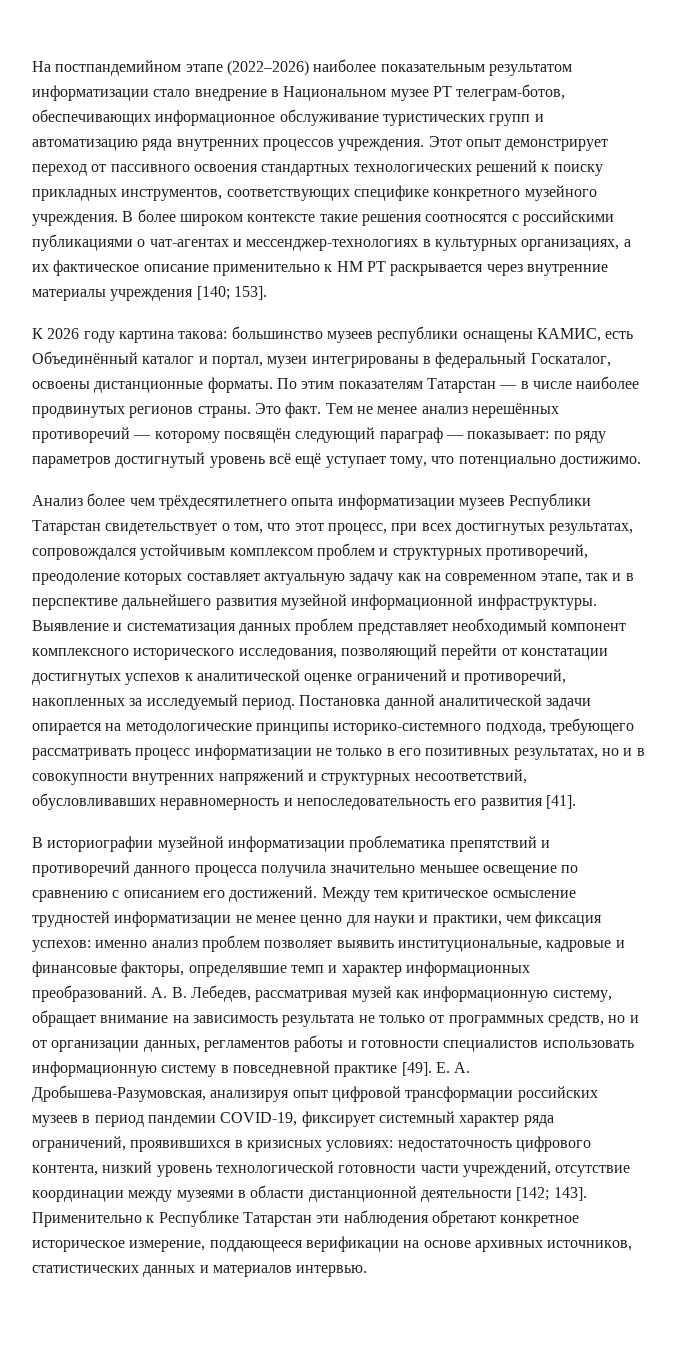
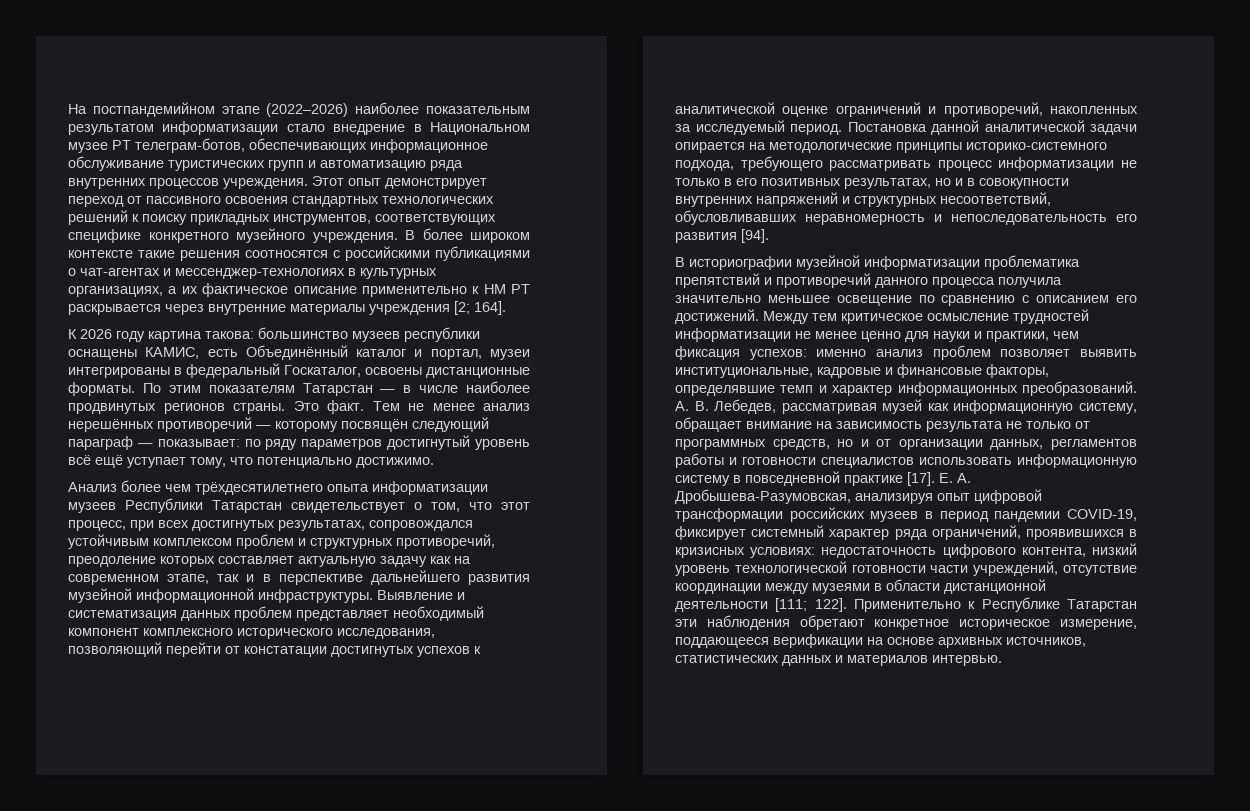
[196,286,267,300] [140; 153]. -> [454,301,506,315] [2; 164].
[545,795,576,809] [41]. -> [741,229,769,243] [94].
[401,1062,432,1076] [49]. -> [907,472,935,486] [17].
[516,1187,587,1201] [142; 143]. -> [775,598,847,612] [111; 122].

